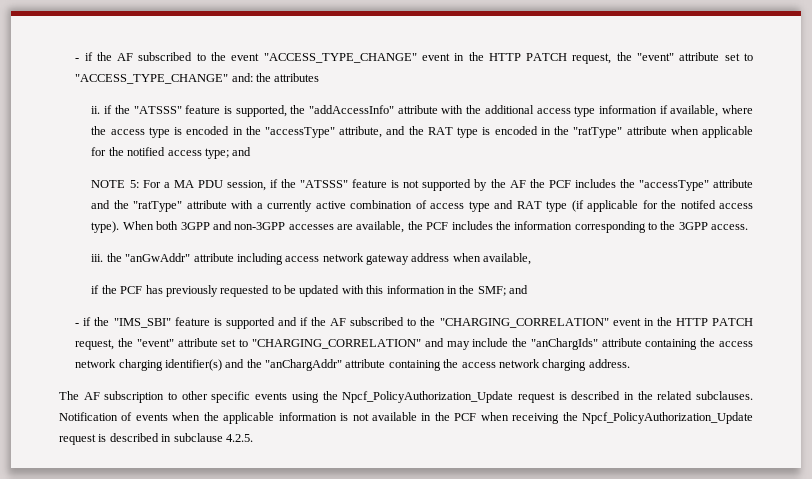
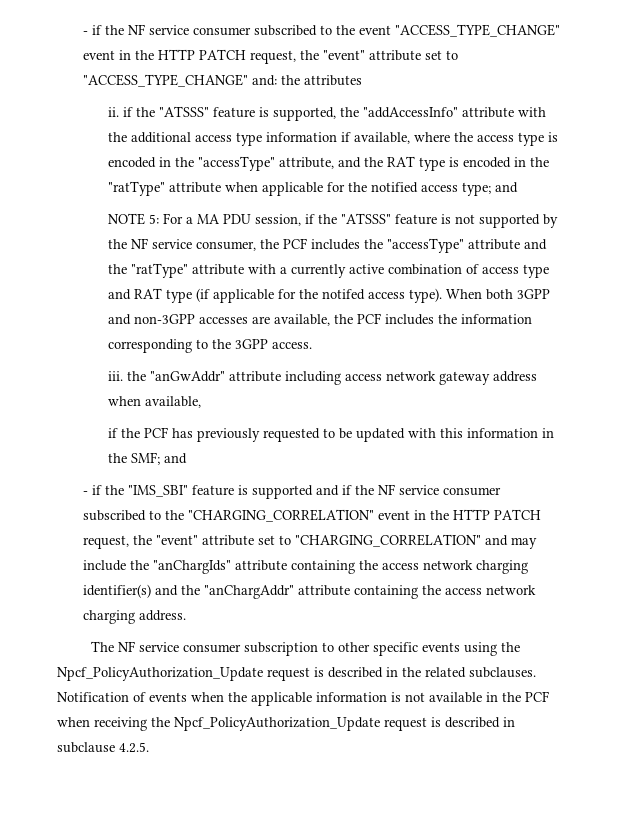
[75,52,134,61] - if the AF -> [82,24,251,36] - if the NF service consumer
[509,180,526,188] AF -> [131,238,257,251] NF service consumer,
[330,318,347,326] AF -> [377,484,501,496] NF service consumer
[83,392,100,400] AF -> [117,641,241,653] NF service consumer

